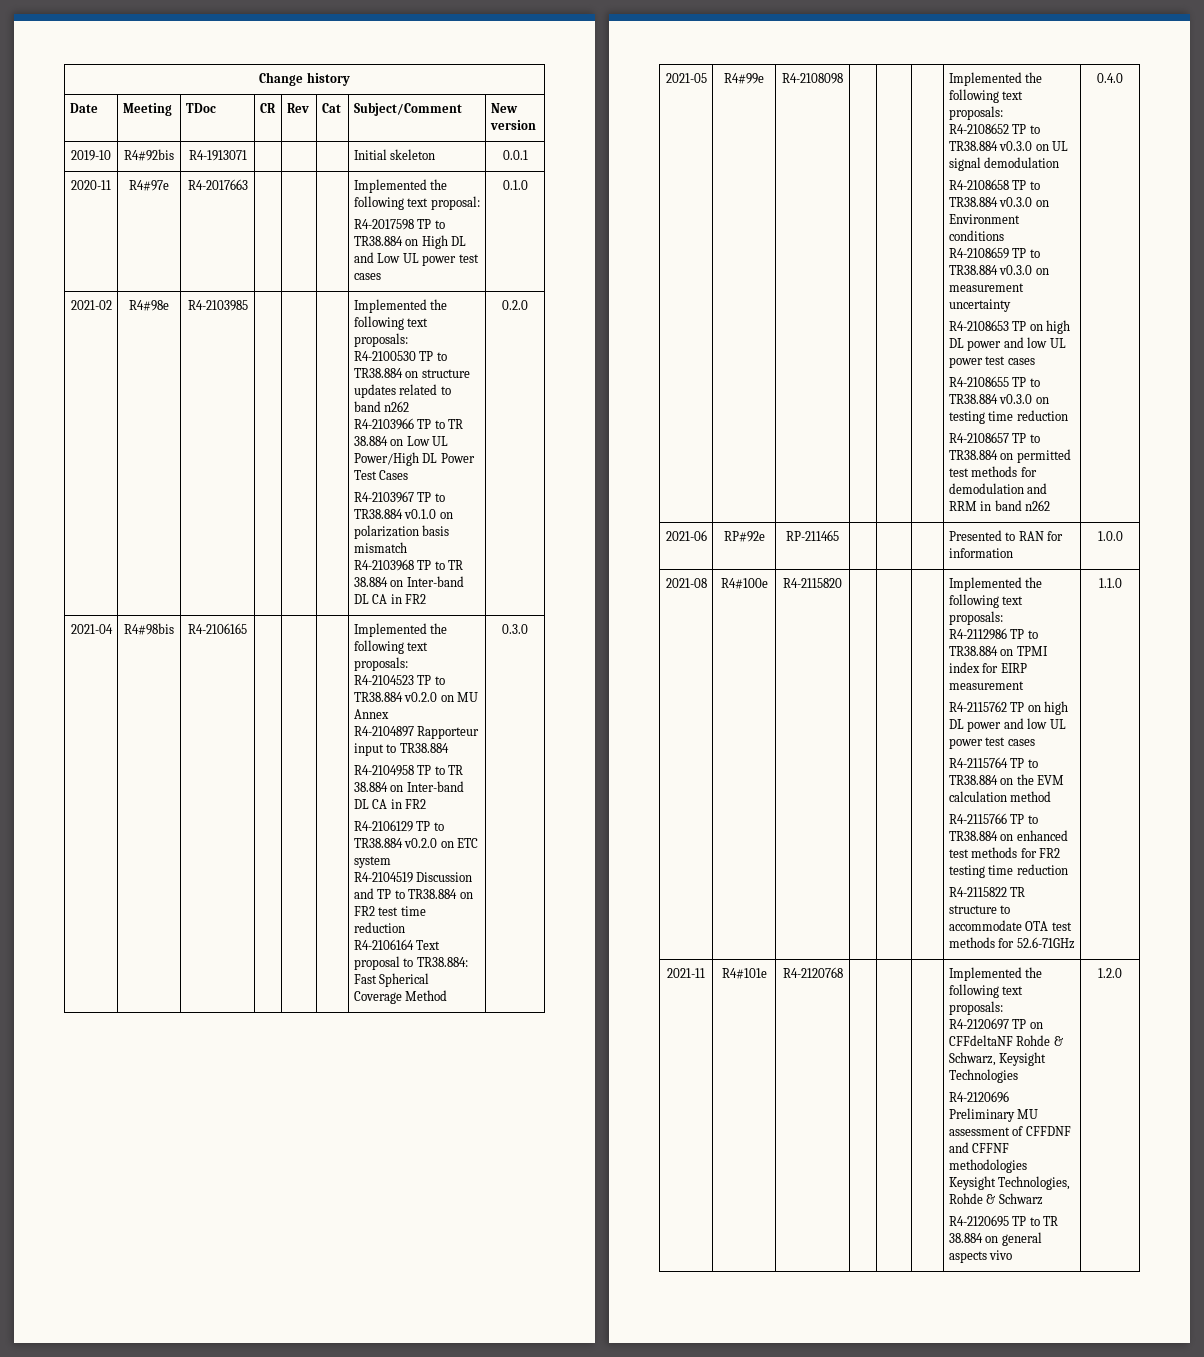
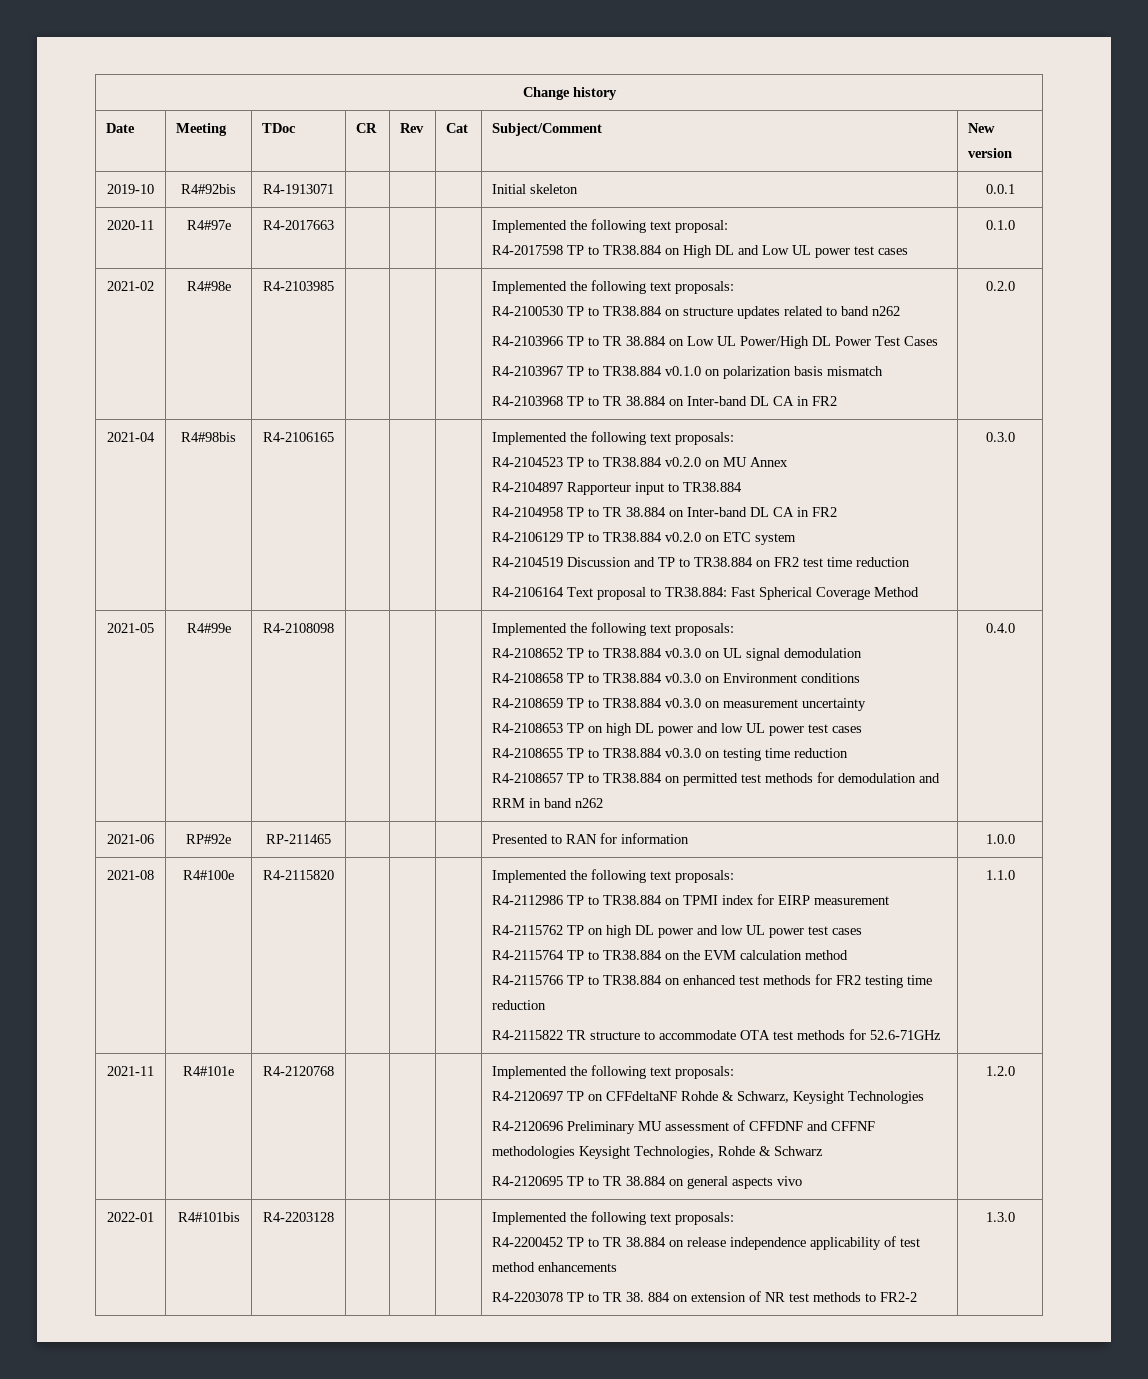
(1122, 973) none -> [107,1212,154,1222] [177,1212,240,1222] [263,1212,334,1222] [492,1211,735,1225] [492,1236,921,1250] [492,1262,618,1272] [492,1291,918,1302] [985,1212,1015,1222] // 2022-01 | R4#101bis | R4-2203128 | | | | Implemented the following text proposals: // R4-2200452 TP to TR 38.884 on release independence applicability of test method enhancements // R4-2203078 TP to TR 38. 884 on extension of NR test methods to FR2-2 | 1.3.0

